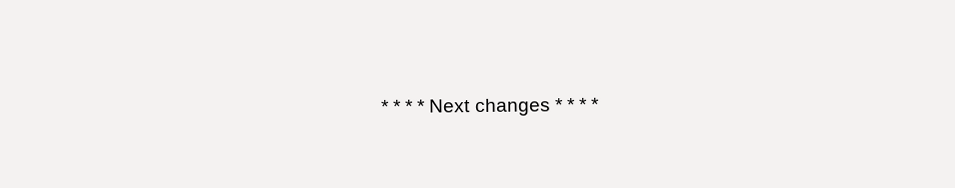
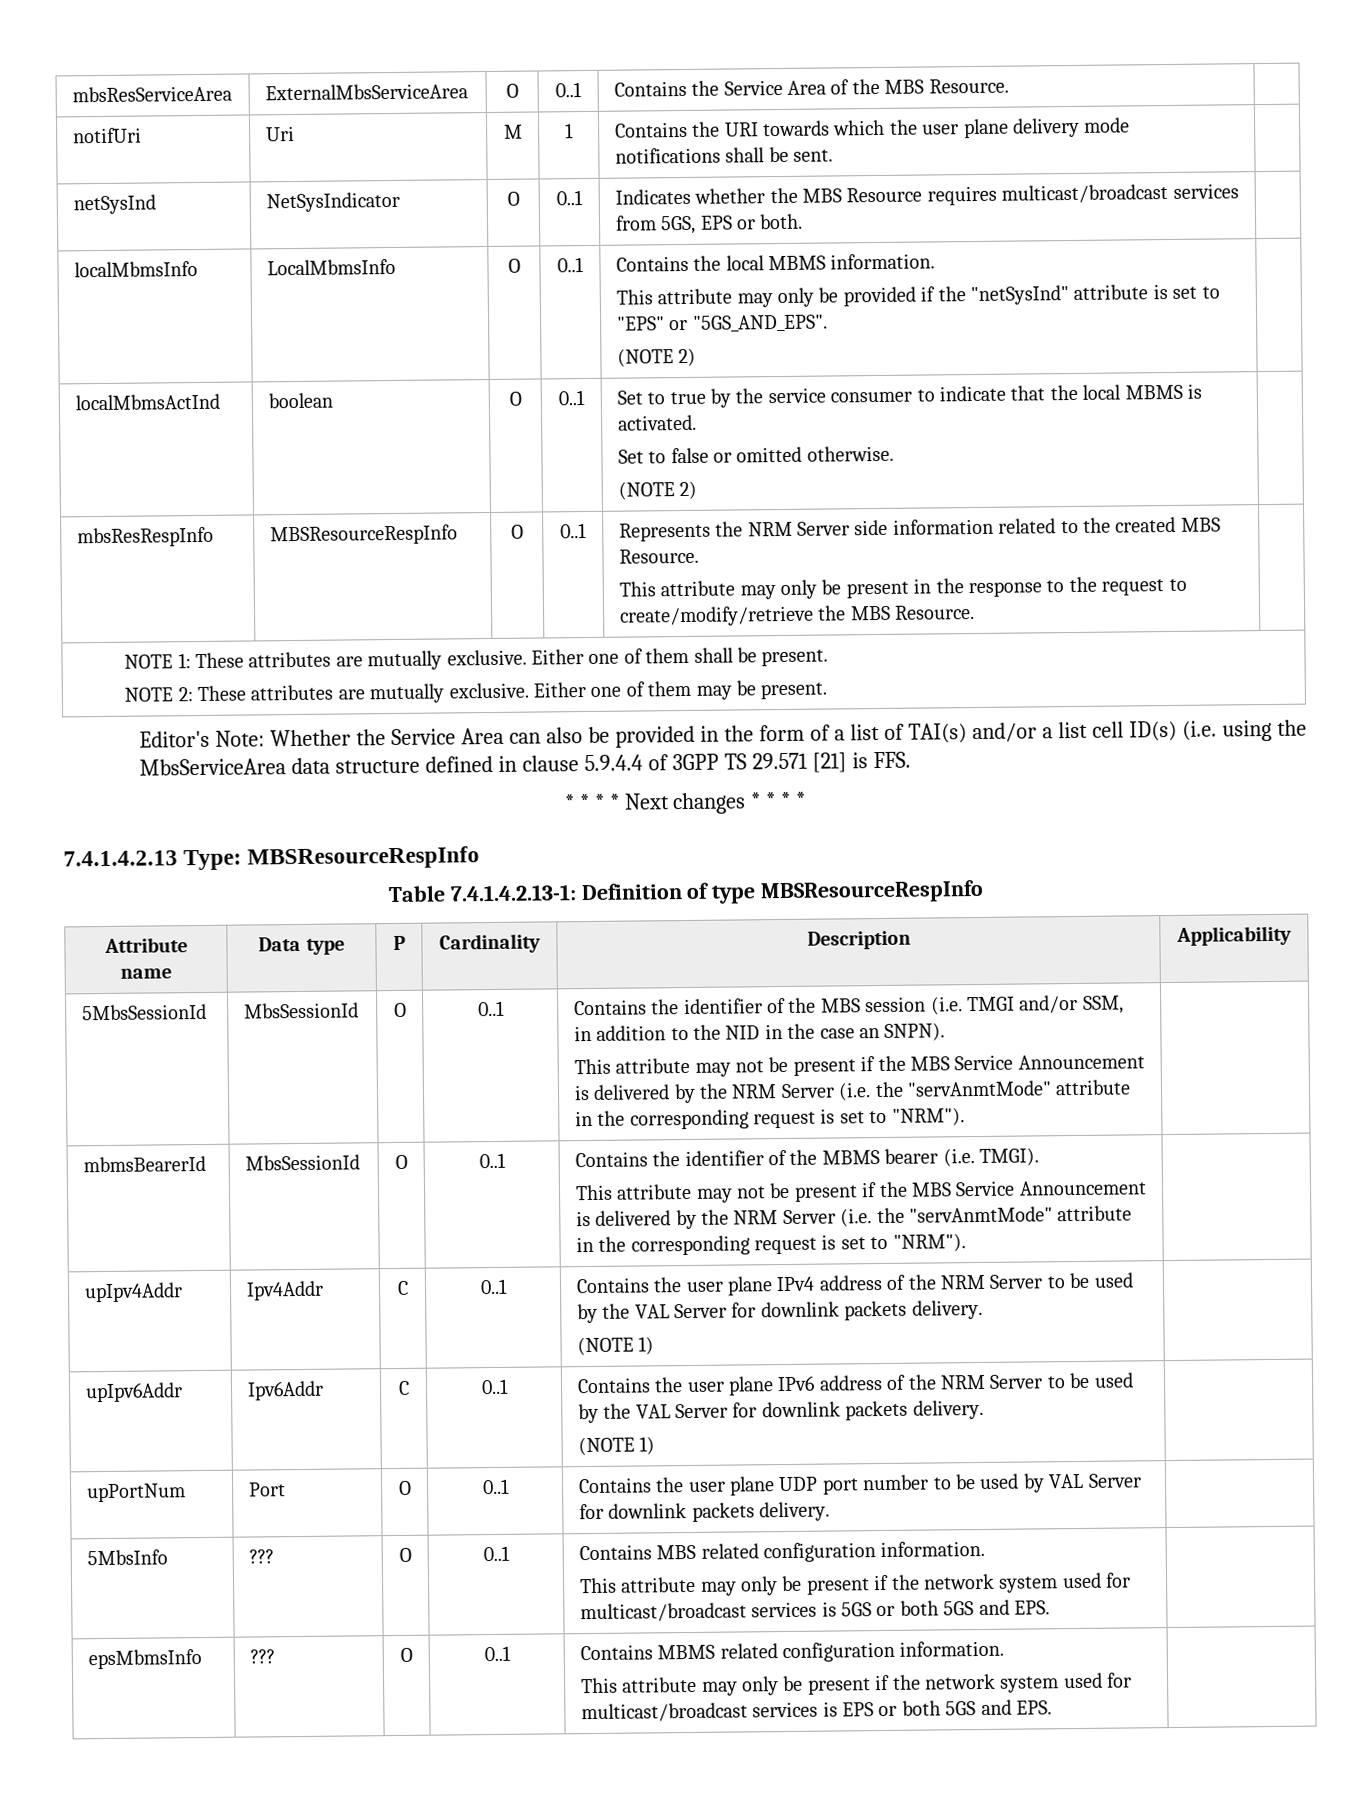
(380, 106) none -> [71,85,232,103] [264,83,468,101] [505,83,519,98] [555,82,582,98] [613,78,1009,97] [72,127,142,144] [265,125,295,142] [503,124,523,139] [565,123,574,139] [614,117,1131,139] [614,146,833,164] [72,194,156,215] [265,191,400,213] [506,191,520,206] [556,190,583,206] [614,183,1239,206] [614,213,804,235] [73,260,198,278] [266,258,396,276] [507,258,521,273] [557,257,584,273] [615,253,936,272] [615,284,1220,308] [616,314,828,332] [616,347,697,367] [74,393,220,411] [267,392,333,409] [508,391,522,406] [558,390,585,406] [616,383,1202,408] [617,414,697,431] [617,445,894,464] [617,480,698,500] [76,526,214,548] [269,524,458,546] [510,524,524,539] [560,523,587,539] [618,516,1221,542] [618,548,699,564] [618,576,1187,600] [619,605,975,627] [124,647,829,671] [124,680,828,704] [139,719,1307,748] [139,751,911,776] mbsResServiceArea | ExternalMbsServiceArea | O | 0..1 | Contains the Service Area of the MBS Resource. | // notifUri | Uri | M | 1 | Contains the URI towards which the user plane delivery mode notifications shall be sent. | // netSysInd | NetSysIndicator | O | 0..1 | Indicates whether the MBS Resource requires multicast/broadcast services from 5GS, EPS or both. | // localMbmsInfo | LocalMbmsInfo | O | 0..1 | Contains the local MBMS information. // This attribute may only be provided if the "netSysInd" attribute is set to "EPS" or "5GS_AND_EPS". // (NOTE 2) | // localMbmsActInd | boolean | O | 0..1 | Set to true by the service consumer to indicate that the local MBMS is activated. // Set to false or omitted otherwise. // (NOTE 2) | // mbsResRespInfo | MBSResourceRespInfo | O | 0..1 | Represents the NRM Server side information related to the created MBS Resource. // This attribute may only be present in the response to the request to create/modify/retrieve the MBS Resource. | // NOTE 1: These attributes are mutually exclusive. Either one of them shall be present. // NOTE 2: These attributes are mutually exclusive. Either one of them may be present. // Editor's Note: Whether the Service Area can also be provided in the form of a list of TAI(s) and/or a list cell ID(s) (i.e. using the MbsServiceArea data structure defined in clause 5.9.4.4 of 3GPP TS 29.571 [21] is FFS. //
(601, 104) none -> [63,846,481,871] [387,879,985,904] [103,937,188,954] [120,968,172,979] [258,936,345,955] [392,935,406,951] [439,933,541,954] [806,930,911,950] [1176,925,1292,946] [81,1003,207,1021] [243,1002,359,1019] [393,1002,407,1018] [477,1000,505,1017] [573,994,1124,1016] [573,1022,946,1042] [573,1054,1145,1077] [573,1079,1132,1104] [574,1107,965,1130] [82,1155,206,1173] [244,1154,360,1171] [394,1154,408,1170] [478,1152,506,1169] [574,1147,1039,1168] [574,1180,1147,1203] [575,1205,1133,1230] [575,1233,966,1256] [83,1282,183,1303] [245,1280,324,1301] [396,1280,409,1295] [479,1278,508,1295] [575,1272,1134,1296] [576,1299,983,1324] [576,1336,655,1356] [84,1382,183,1403] [246,1380,324,1401] [397,1380,410,1395] [480,1378,509,1395] [576,1372,1134,1396] [577,1399,984,1424] [577,1436,656,1456] [86,1483,186,1503] [247,1482,286,1497] [397,1480,412,1495] [481,1478,510,1495] [577,1473,1142,1496] [578,1501,830,1522] [86,1549,168,1566] [248,1549,274,1564] [398,1547,412,1562] [482,1545,510,1562] [578,1540,986,1563] [578,1572,1132,1596] [579,1599,1050,1623] [87,1649,202,1670] [249,1649,275,1664] [399,1647,413,1662] [483,1645,511,1662] [579,1640,1005,1663] [580,1672,1133,1696] [580,1699,1052,1723] // 7.4.1.4.2.13 Type: MBSResourceRespInfo // Table 7.4.1.4.2.13-1: Definition of type MBSResourceRespInfo // Attribute name | Data type | P | Cardinality | Description | Applicability // 5MbsSessionId | MbsSessionId | O | 0..1 | Contains the identifier of the MBS session (i.e. TMGI and/or SSM, in addition to the NID in the case an SNPN). // This attribute may not be present if the MBS Service Announcement is delivered by the NRM Server (i.e. the "servAnmtMode" attribute in the corresponding request is set to "NRM"). | // mbmsBearerId | MbsSessionId | O | 0..1 | Contains the identifier of the MBMS bearer (i.e. TMGI). // This attribute may not be present if the MBS Service Announcement is delivered by the NRM Server (i.e. the "servAnmtMode" attribute in the corresponding request is set to "NRM"). | // upIpv4Addr | Ipv4Addr | C | 0..1 | Contains the user plane IPv4 address of the NRM Server to be used by the VAL Server for downlink packets delivery. // (NOTE 1) | // upIpv6Addr | Ipv6Addr | C | 0..1 | Contains the user plane IPv6 address of the NRM Server to be used by the VAL Server for downlink packets delivery. // (NOTE 1) | // upPortNum | Port | O | 0..1 | Contains the user plane UDP port number to be used by VAL Server for downlink packets delivery. | // 5MbsInfo | ??? | O | 0..1 | Contains MBS related configuration information. // This attribute may only be present if the network system used for multicast/broadcast services is 5GS or both 5GS and EPS. | // epsMbmsInfo | ??? | O | 0..1 | Contains MBMS related configuration information. // This attribute may only be present if the network system used for multicast/broadcast services is EPS or both 5GS and EPS. |

